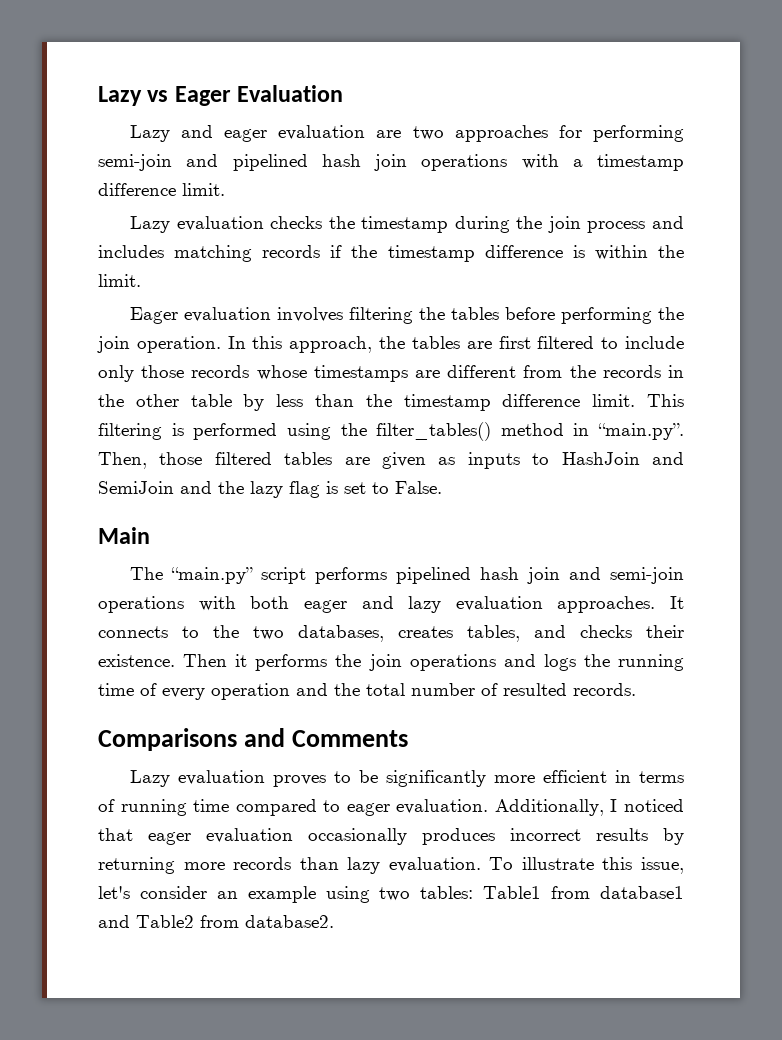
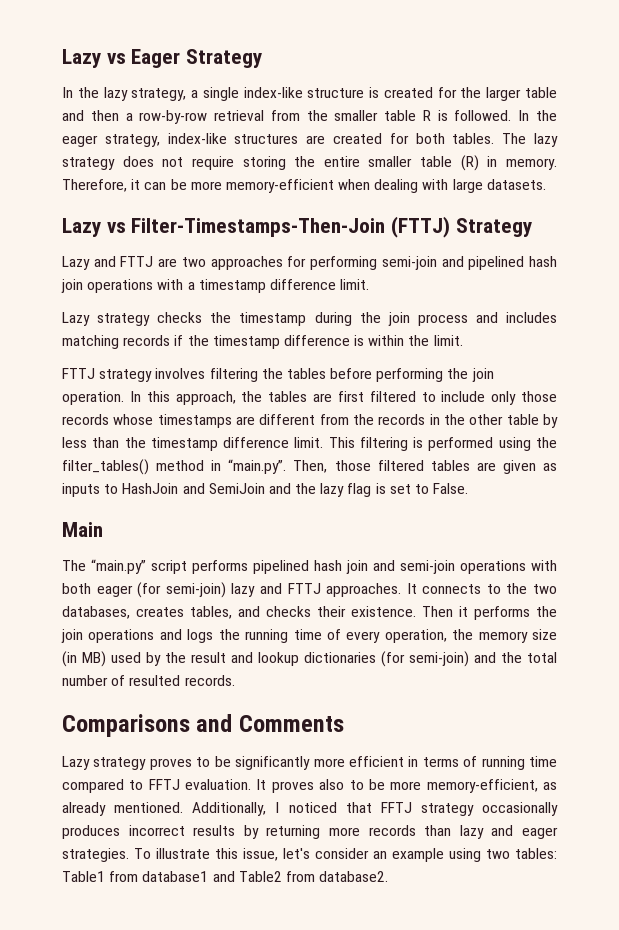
[237,85,344,102] Evaluation -> [186,49,263,68] [62,87,557,101] [62,110,557,124] [62,133,559,147] [62,155,557,171] [62,179,546,193] [62,216,532,238] Strategy // In the lazy strategy, a single index-like structure is created for the larger table and then a row-by-row retrieval from the smaller table R is followed. In the eager strategy, index-like structures are created for both tables. The lazy strategy does not require storing the entire smaller table (R) in memory. Therefore, it can be more memory-efficient when dealing with large datasets. // Lazy vs Filter-Timestamps-Then-Join (FTTJ) Strategy
[224,125,366,142] eager evaluation -> [120,256,154,267] FTTJ
[176,216,264,231] evaluation -> [97,313,151,326] strategy
[129,307,271,324] Eager evaluation -> [62,368,153,382] FTTJ strategy
[361,596,543,613] and lazy evaluation -> [137,582,321,598] (for semi-join) lazy and FTTJ
[211,683,290,700] operation -> [384,629,558,643] [62,651,469,667] operation, the memory size (in MB) used by the result and lookup dictionaries (for semi-join)
[177,770,265,785] evaluation -> [93,757,147,770] strategy
[346,799,489,816] eager evaluation. -> [148,779,557,793] [62,802,184,816] FFTJ evaluation. It proves also to be more memory-efficient, as already mentioned.
[148,828,293,845] eager evaluation -> [380,802,474,816] FFTJ strategy
[388,857,481,872] evaluation. -> [491,825,559,839] [62,848,129,862] and eager strategies.

